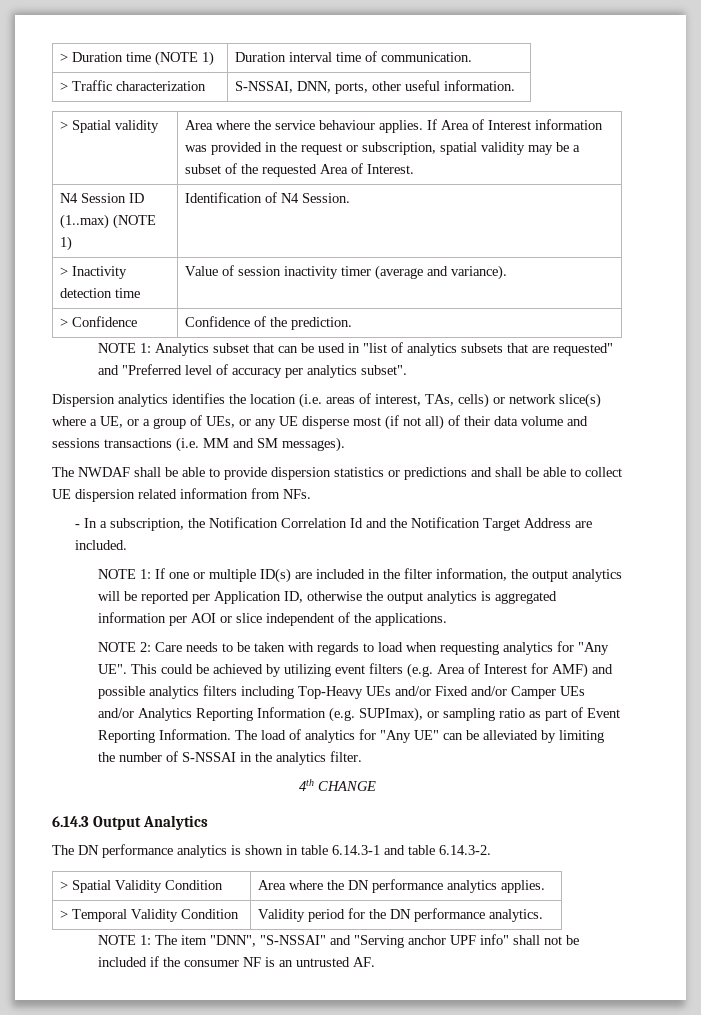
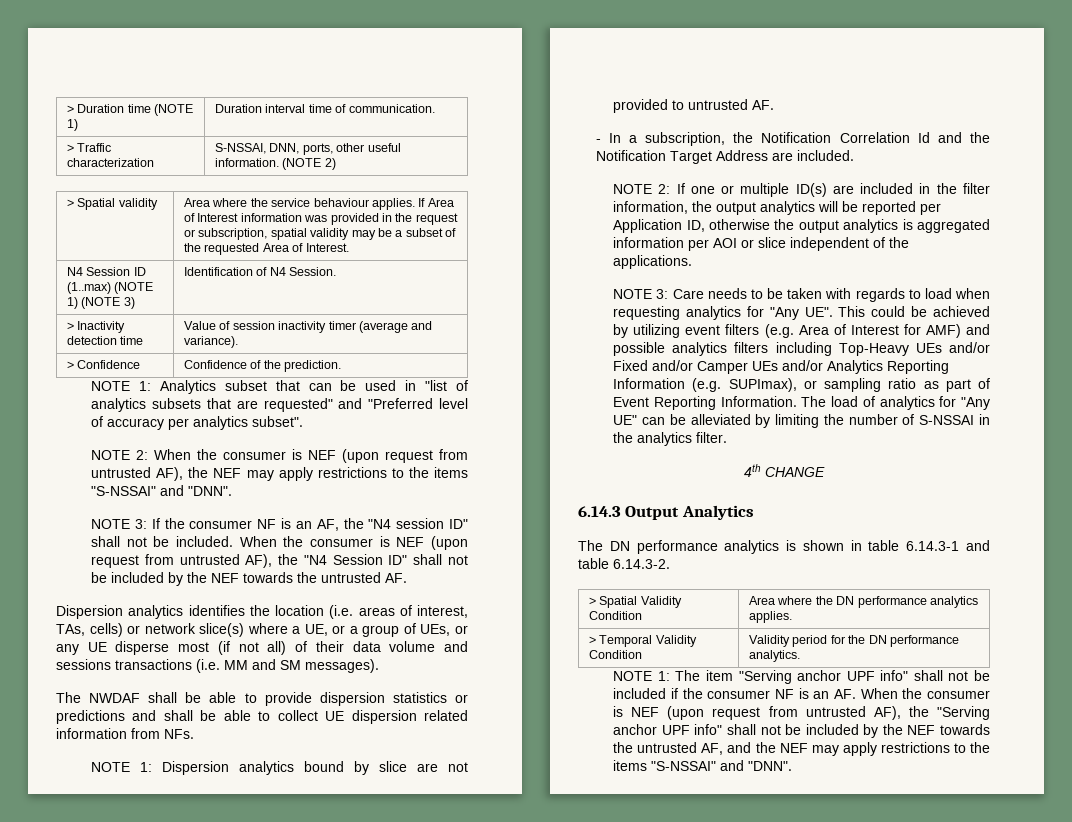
(516, 85) none -> [282,158,336,170] (NOTE 2)
(73, 243) none -> [81,297,135,309] (NOTE 3)
(407, 370) none -> [91,449,469,463] [91,467,468,481] [91,485,233,496] [91,518,468,531] [91,536,468,550] [91,554,468,568] [91,572,408,586] // NOTE 2: When the consumer is NEF (upon request from untrusted AF), the NEF may apply restrictions to the items "S-NSSAI" and "DNN". // NOTE 3: If the consumer NF is an AF, the "N4 session ID" shall not be included. When the consumer is NEF (upon request from untrusted AF), the "N4 Session ID" shall not be included by the NEF towards the untrusted AF.
(311, 494) none -> [91,761,468,775] [613,99,775,113] // NOTE 1: Dispersion analytics bound by slice are not provided to untrusted AF.
[139,569,151,579] 1: -> [658,184,671,194] 2:
[139,642,151,652] 2: -> [656,289,669,299] 3:
[209,935,351,947] "DNN", "S-NSSAI" and -> (733, 675) none
[295,957,375,967] untrusted AF. -> [833,688,990,699] [613,706,990,720] [613,724,990,738] [613,742,990,756] [613,760,793,771] AF. When the consumer is NEF (upon request from untrusted AF), the "Serving anchor UPF info" shall not be included by the NEF towards the untrusted AF, and the NEF may apply restrictions to the items "S-NSSAI" and "DNN".

